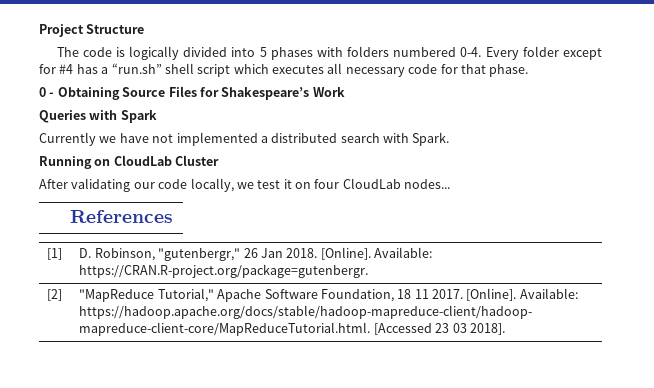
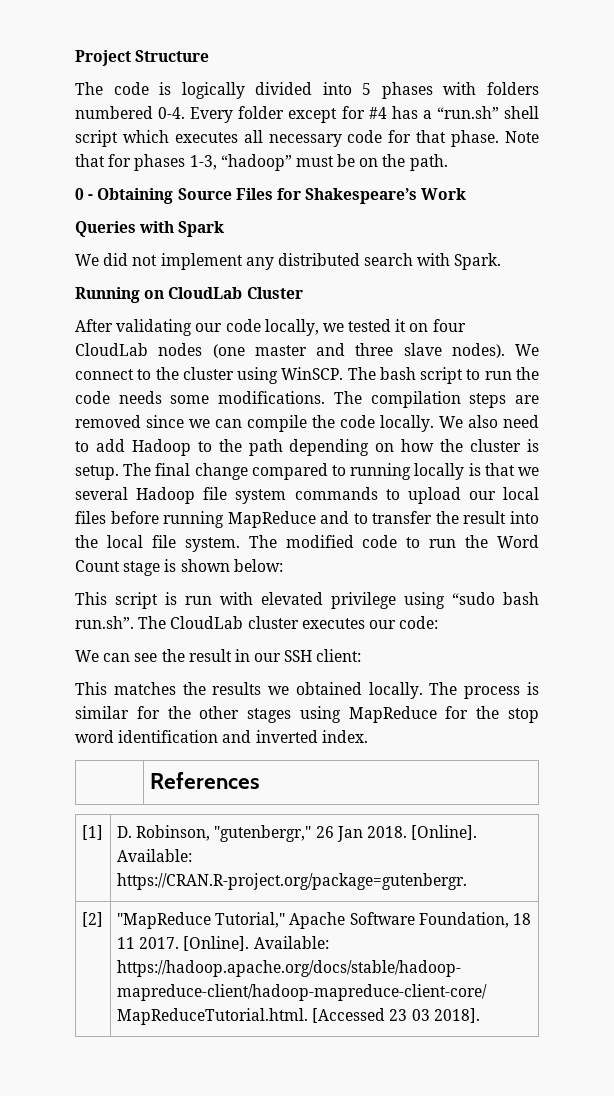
(529, 70) none -> [505,131,540,143] [75,154,448,171] Note that for phases 1-3, “hadoop” must be on the path.
[39,132,268,146] Currently we have not implemented a -> [75,253,274,270] We did not implement any
[257,180,281,189] test -> [348,319,392,332] tested
[404,179,451,189] nodes... -> [158,343,539,358] [75,367,539,384] [75,391,539,408] [75,415,539,432] [75,439,540,456] [75,463,539,480] [75,487,539,504] [75,511,539,528] [75,535,539,552] [75,559,283,576] [75,592,539,609] [75,616,439,629] [75,649,362,662] [75,682,539,699] [75,706,539,723] [75,730,368,743] nodes (one master and three slave nodes). We connect to the cluster using WinSCP. The bash script to run the code needs some modifications. The compilation steps are removed since we can compile the code locally. We also need to add Hadoop to the path depending on how the cluster is setup. The final change compared to running locally is that we several Hadoop file system commands to upload our local files before running MapReduce and to transfer the result into the local file system. The modified code to run the Word Count stage is shown below: // This script is run with elevated privilege using “sudo bash run.sh”. The CloudLab cluster executes our code: // We can see the result in our SSH client: // This matches the results we obtained locally. The process is similar for the other stages using MapReduce for the stop word identification and inverted index.

